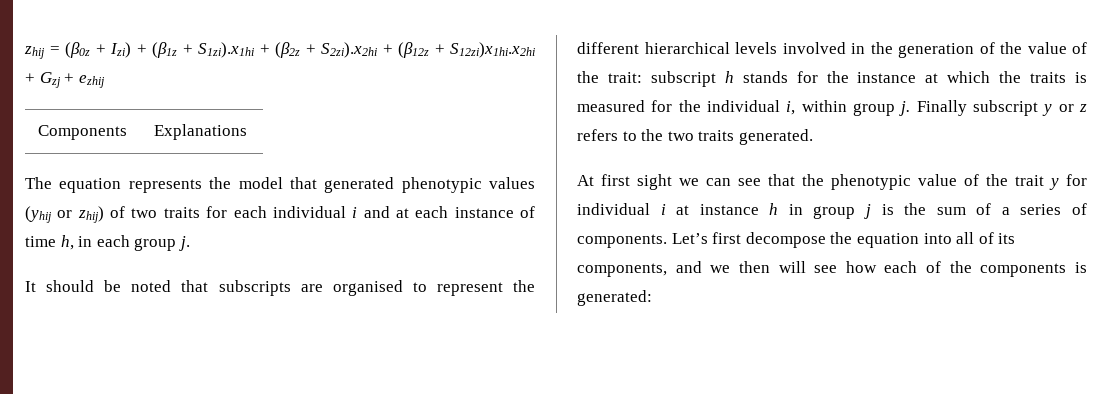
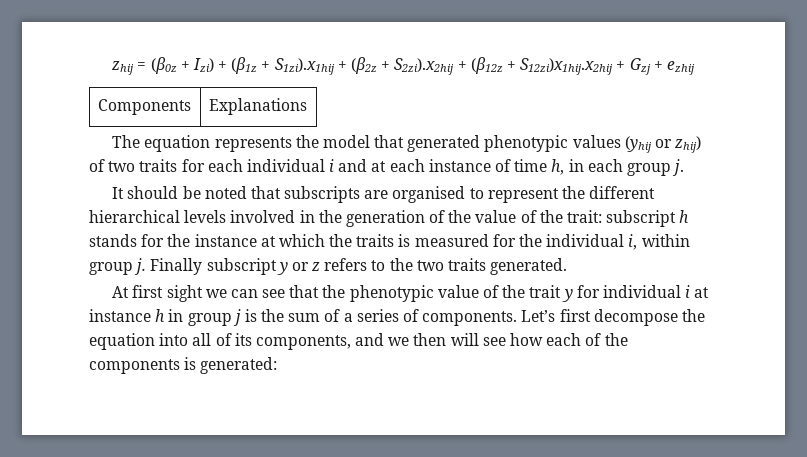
[198,42,254,58] S1zi).x1hi -> [274,58,335,75] S1zi).x1hij
[321,42,377,58] S2zi).x2hi -> [394,58,455,75] S2zi).x2hij
[450,42,535,58] S12zi)x1hi.x2hi -> [520,58,614,75] S12zi)x1hij.x2hij

